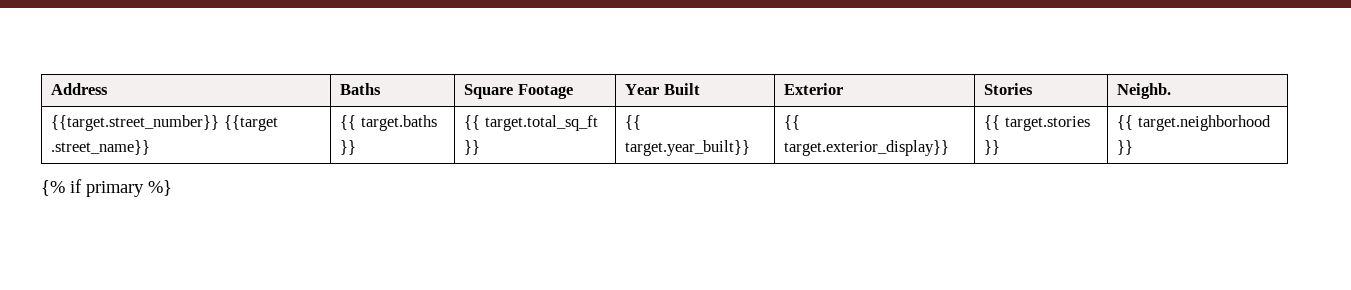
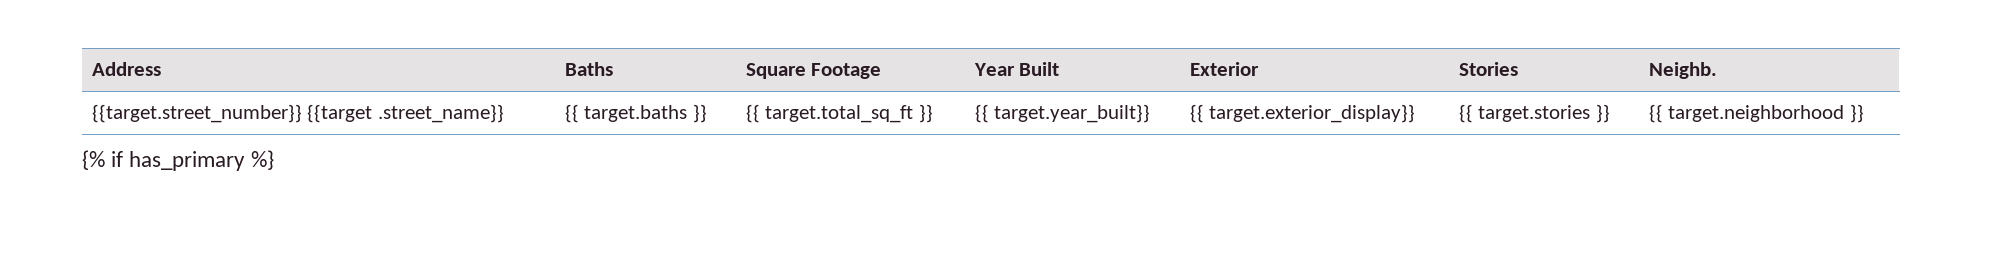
[86,181,144,197] primary -> [129,151,246,171] has_primary

